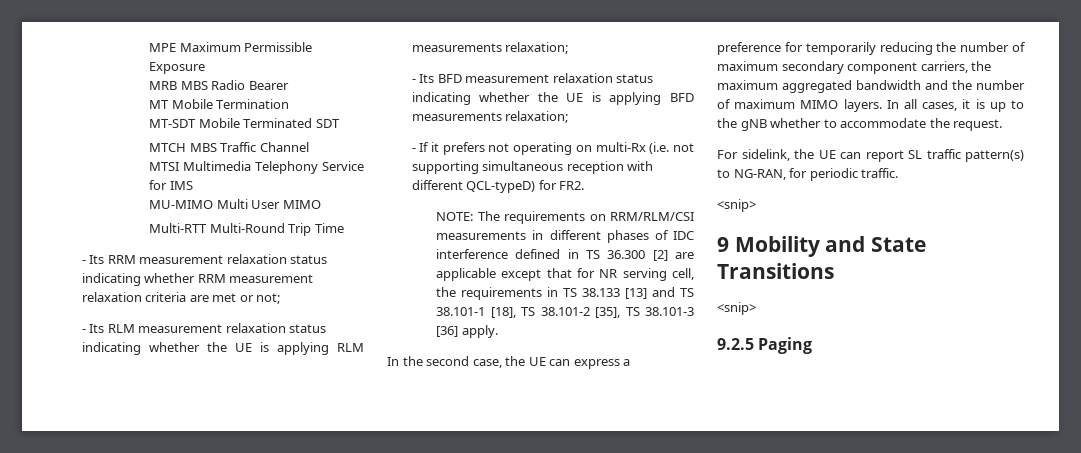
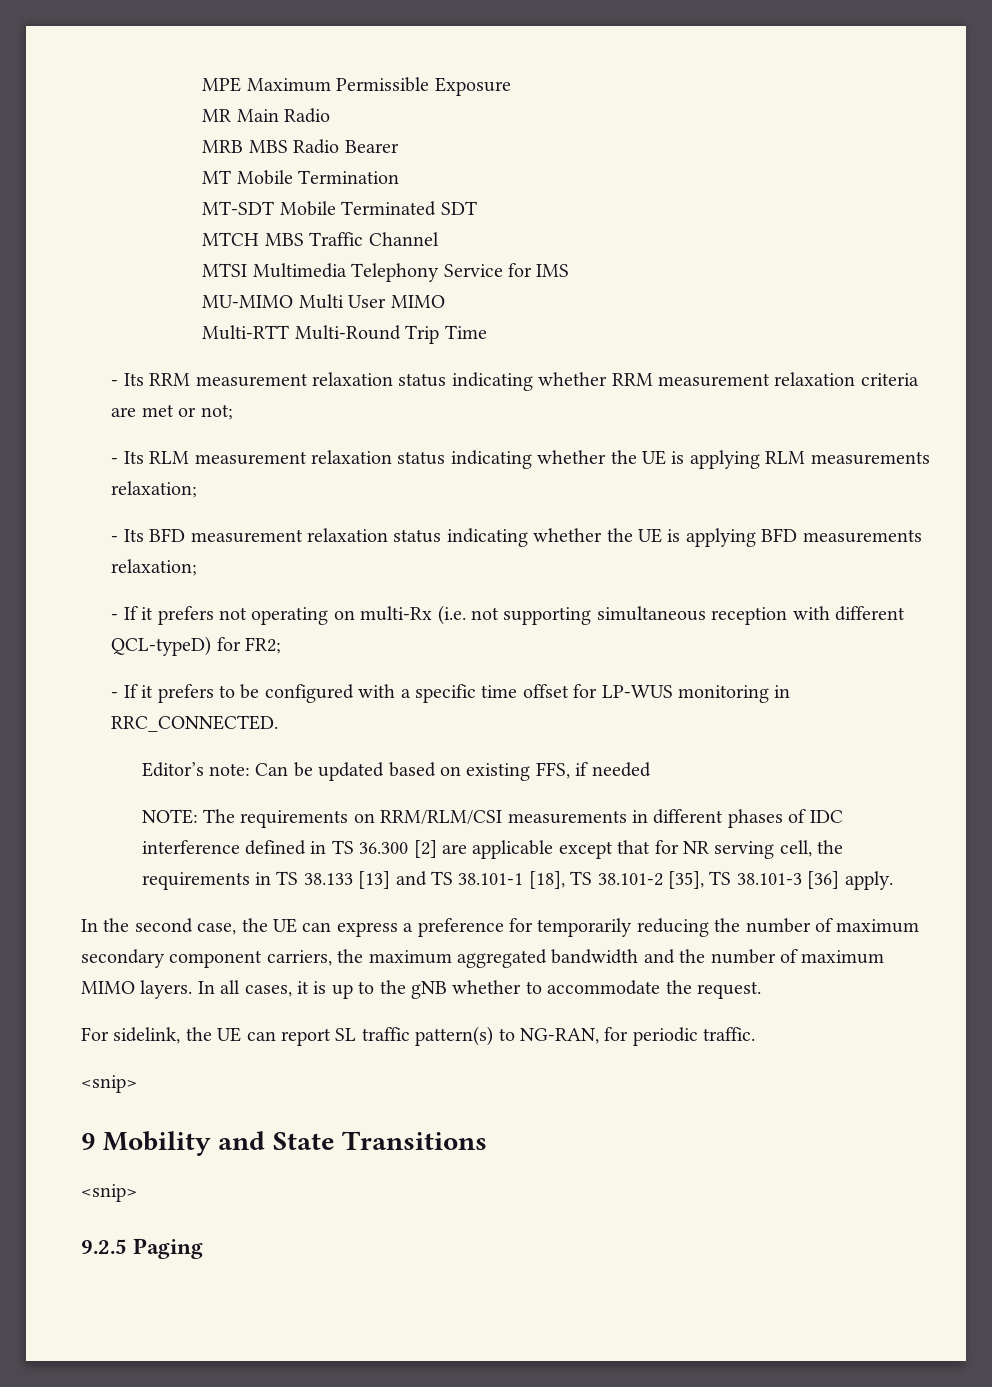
(206, 68) none -> [202,108,331,123] // MR Main Radio
[559,181,585,190] FR2. -> [245,637,282,654] [111,684,791,703] [111,715,279,732] [141,762,651,781] FR2; // - If it prefers to be configured with a specific time offset for LP-WUS monitoring in RRC_CONNECTED. // Editor’s note: Can be updated based on existing FFS, if needed

